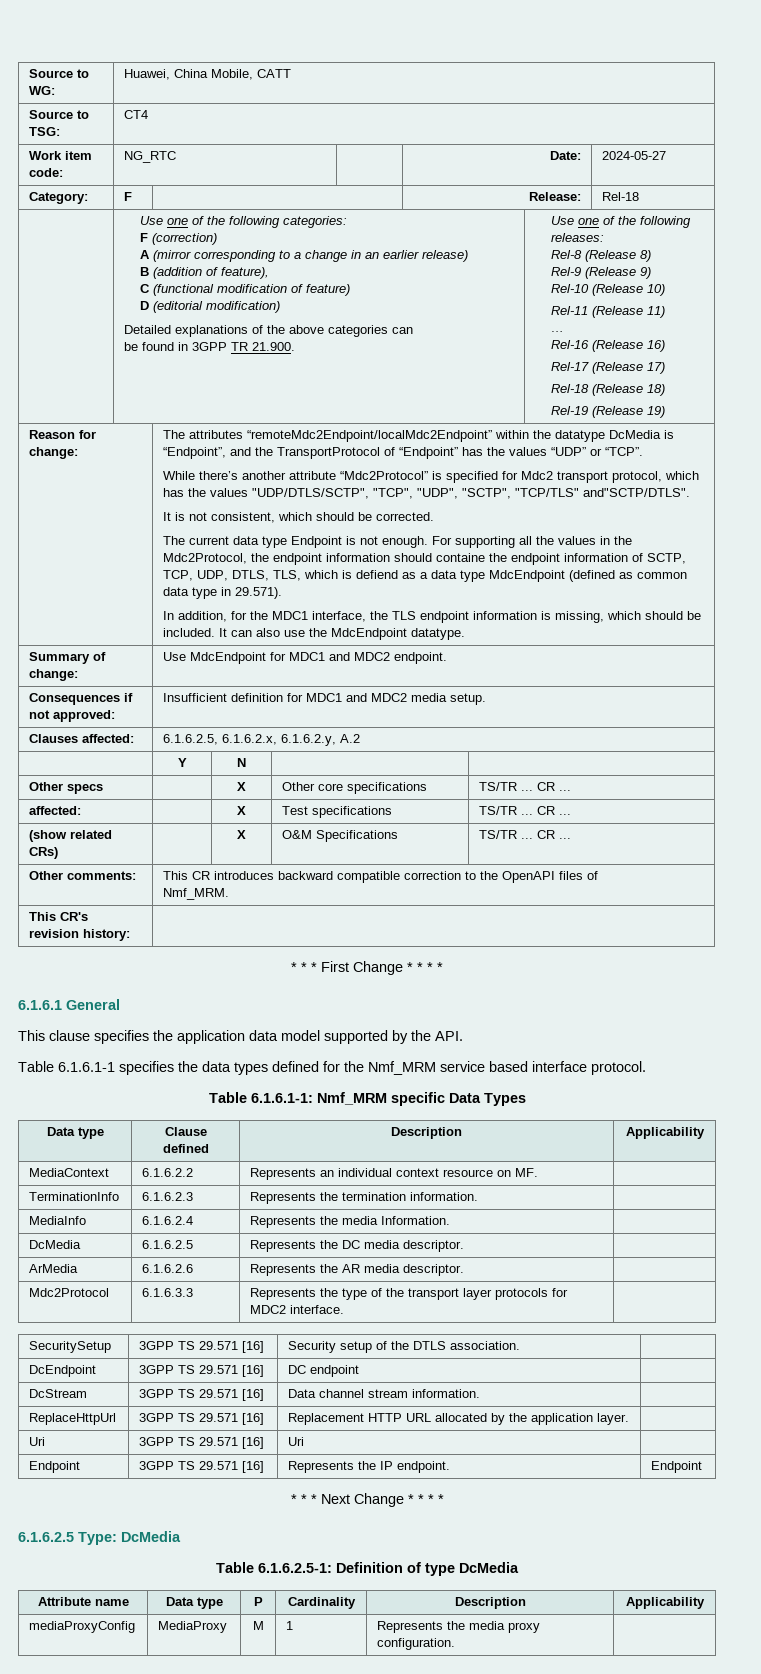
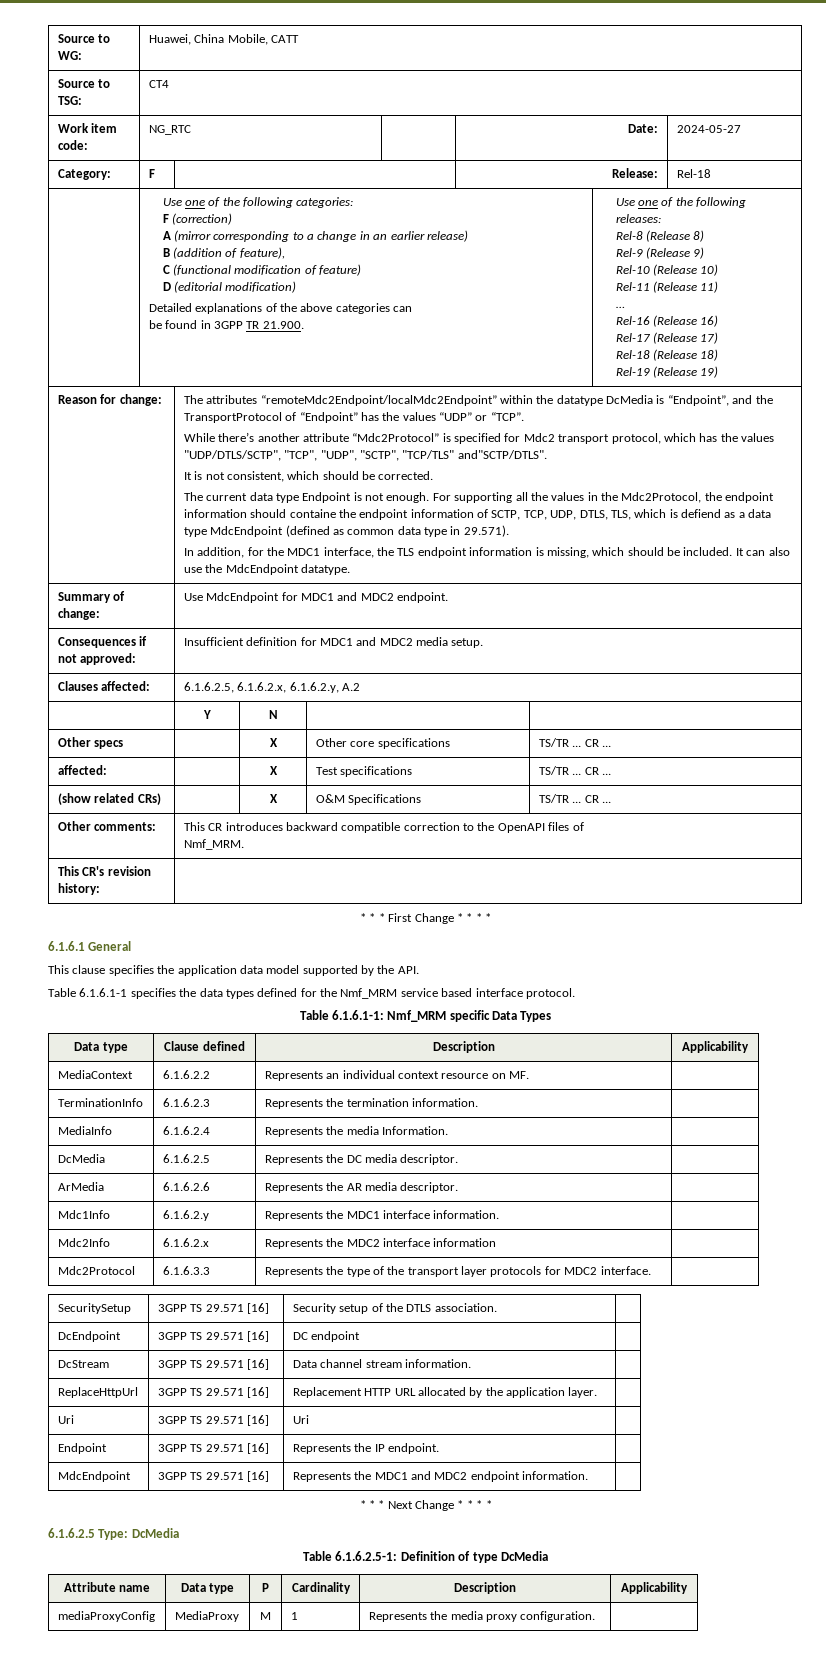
(465, 1270) none -> [57,1210,110,1219] [162,1210,209,1221] [264,1210,500,1221] [57,1238,110,1247] [162,1238,209,1247] [264,1238,497,1249] // Mdc1Info | 6.1.6.2.y | Represents the MDC1 interface information. | // Mdc2Info | 6.1.6.2.x | Represents the MDC2 interface information |
[651,1461,703,1473] Endpoint -> [57,1471,131,1482] [157,1471,269,1482] [292,1471,588,1482] // MdcEndpoint | 3GPP TS 29.571 [16] | Represents the MDC1 and MDC2 endpoint information. |

